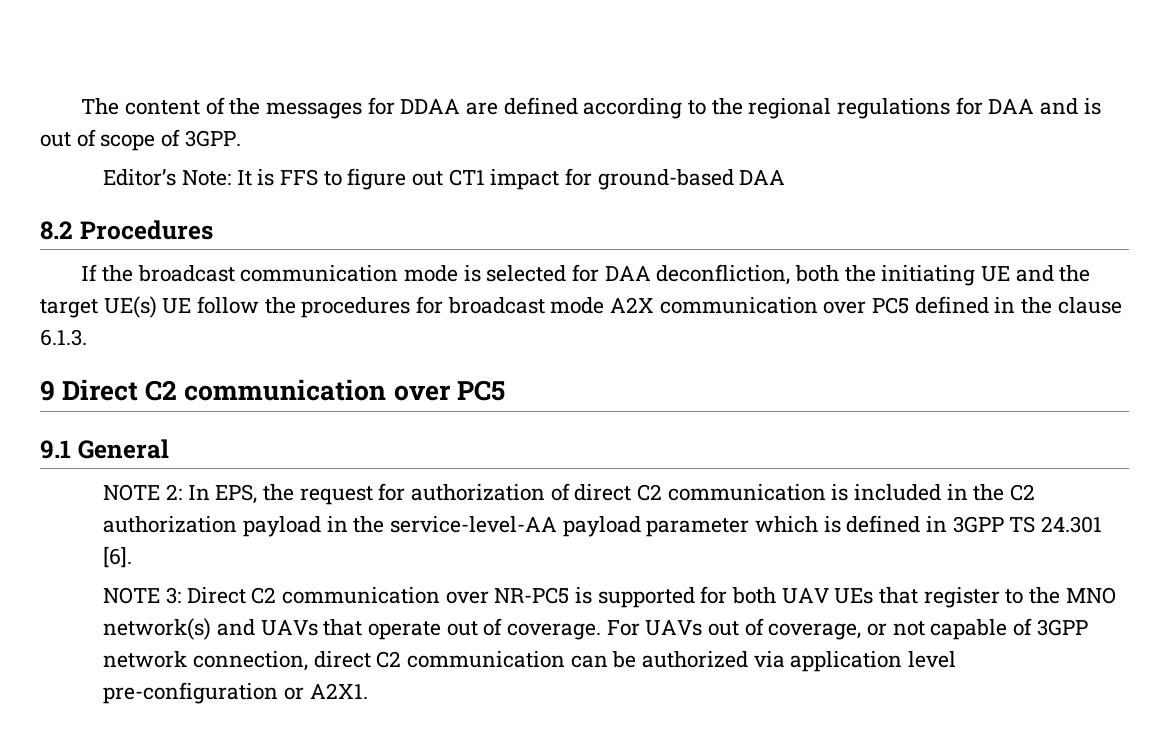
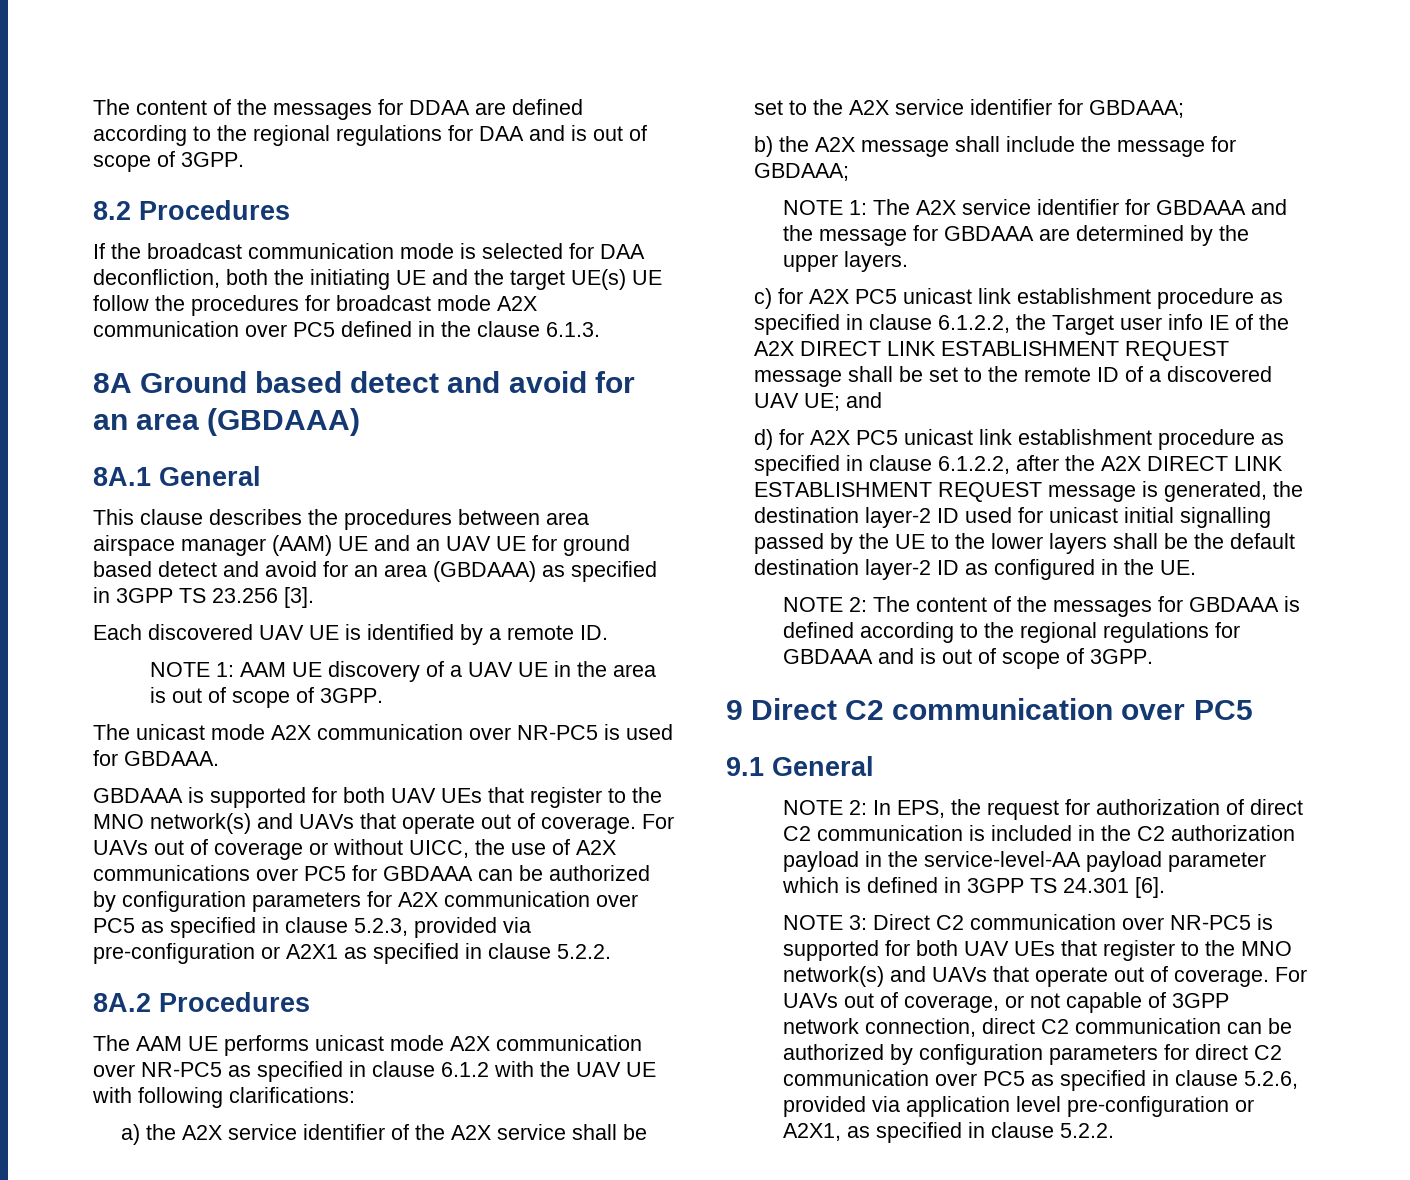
[103,168,786,190] // Editor’s Note: It is FFS to figure out CT1 impact for ground-based DAA -> (244, 159) none
(87, 337) none -> [93,371,635,393] [93,408,361,436] [93,466,261,486] [93,509,589,530] [93,535,630,556] [93,561,657,582] [93,587,314,608] [93,624,608,645] [149,661,656,682] [149,687,383,708] [93,724,673,740] [93,750,219,766] [93,787,662,808] [93,813,674,834] [93,839,616,860] [93,865,650,881] [93,891,638,912] [93,917,531,938] [93,943,611,964] [93,992,310,1012] [93,1035,642,1056] [93,1061,656,1082] [92,1087,355,1108] [121,1124,648,1145] [754,99,1185,118] [754,136,1237,157] [754,163,850,181] [782,199,1287,215] [782,225,1249,246] [782,251,908,272] [754,288,1284,309] [754,314,1290,335] [754,341,1230,361] [754,366,1273,387] [754,392,883,411] [754,429,1285,450] [754,455,1284,476] [754,481,1304,502] [754,507,1272,528] [754,533,1296,554] [754,559,1197,580] [782,596,1300,617] [782,622,1240,643] [782,648,1153,669] // 8A Ground based detect and avoid for an area (GBDAAA) // 8A.1 General // This clause describes the procedures between area airspace manager (AAM) UE and an UAV UE for ground based detect and avoid for an area (GBDAAA) as specified in 3GPP TS 23.256 [3]. // Each discovered UAV UE is identified by a remote ID. // NOTE 1: AAM UE discovery of a UAV UE in the area is out of scope of 3GPP. // The unicast mode A2X communication over NR-PC5 is used for GBDAAA. // GBDAAA is supported for both UAV UEs that register to the MNO network(s) and UAVs that operate out of coverage. For UAVs out of coverage or without UICC, the use of A2X communications over PC5 for GBDAAA can be authorized by configuration parameters for A2X communication over PC5 as specified in clause 5.2.3, provided via pre-configuration or A2X1 as specified in clause 5.2.2. // 8A.2 Procedures // The AAM UE performs unicast mode A2X communication over NR-PC5 as specified in clause 6.1.2 with the UAV UE with following clarifications: // a) the A2X service identifier of the A2X service shall be set to the A2X service identifier for GBDAAA; // b) the A2X message shall include the message for GBDAAA; // NOTE 1: The A2X service identifier for GBDAAA and the message for GBDAAA are determined by the upper layers. // c) for A2X PC5 unicast link establishment procedure as specified in clause 6.1.2.2, the Target user info IE of the A2X DIRECT LINK ESTABLISHMENT REQUEST message shall be set to the remote ID of a discovered UAV UE; and // d) for A2X PC5 unicast link establishment procedure as specified in clause 6.1.2.2, after the A2X DIRECT LINK ESTABLISHMENT REQUEST message is generated, the destination layer-2 ID used for unicast initial signalling passed by the UE to the lower layers shall be the default destination layer-2 ID as configured in the UE. // NOTE 2: The content of the messages for GBDAAA is defined according to the regional regulations for GBDAAA and is out of scope of 3GPP.
(749, 659) none -> [889,1044,1282,1065] [782,1070,1298,1091] [782,1096,866,1117] by configuration parameters for direct C2 communication over PC5 as specified in clause 5.2.6, provided
[309,683,368,699] A2X1. -> [782,1122,1114,1143] A2X1, as specified in clause 5.2.2.

